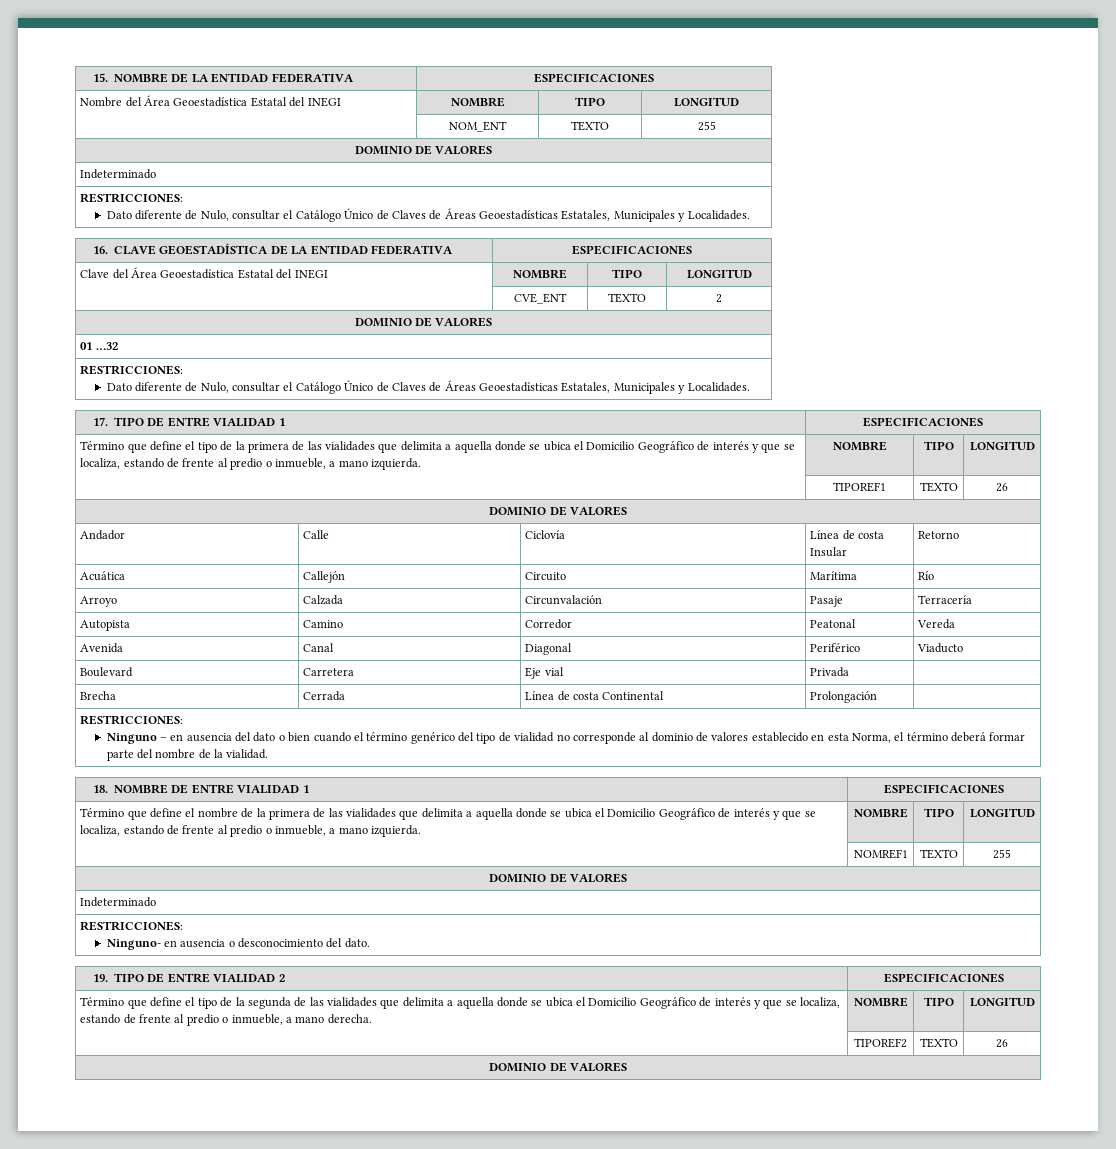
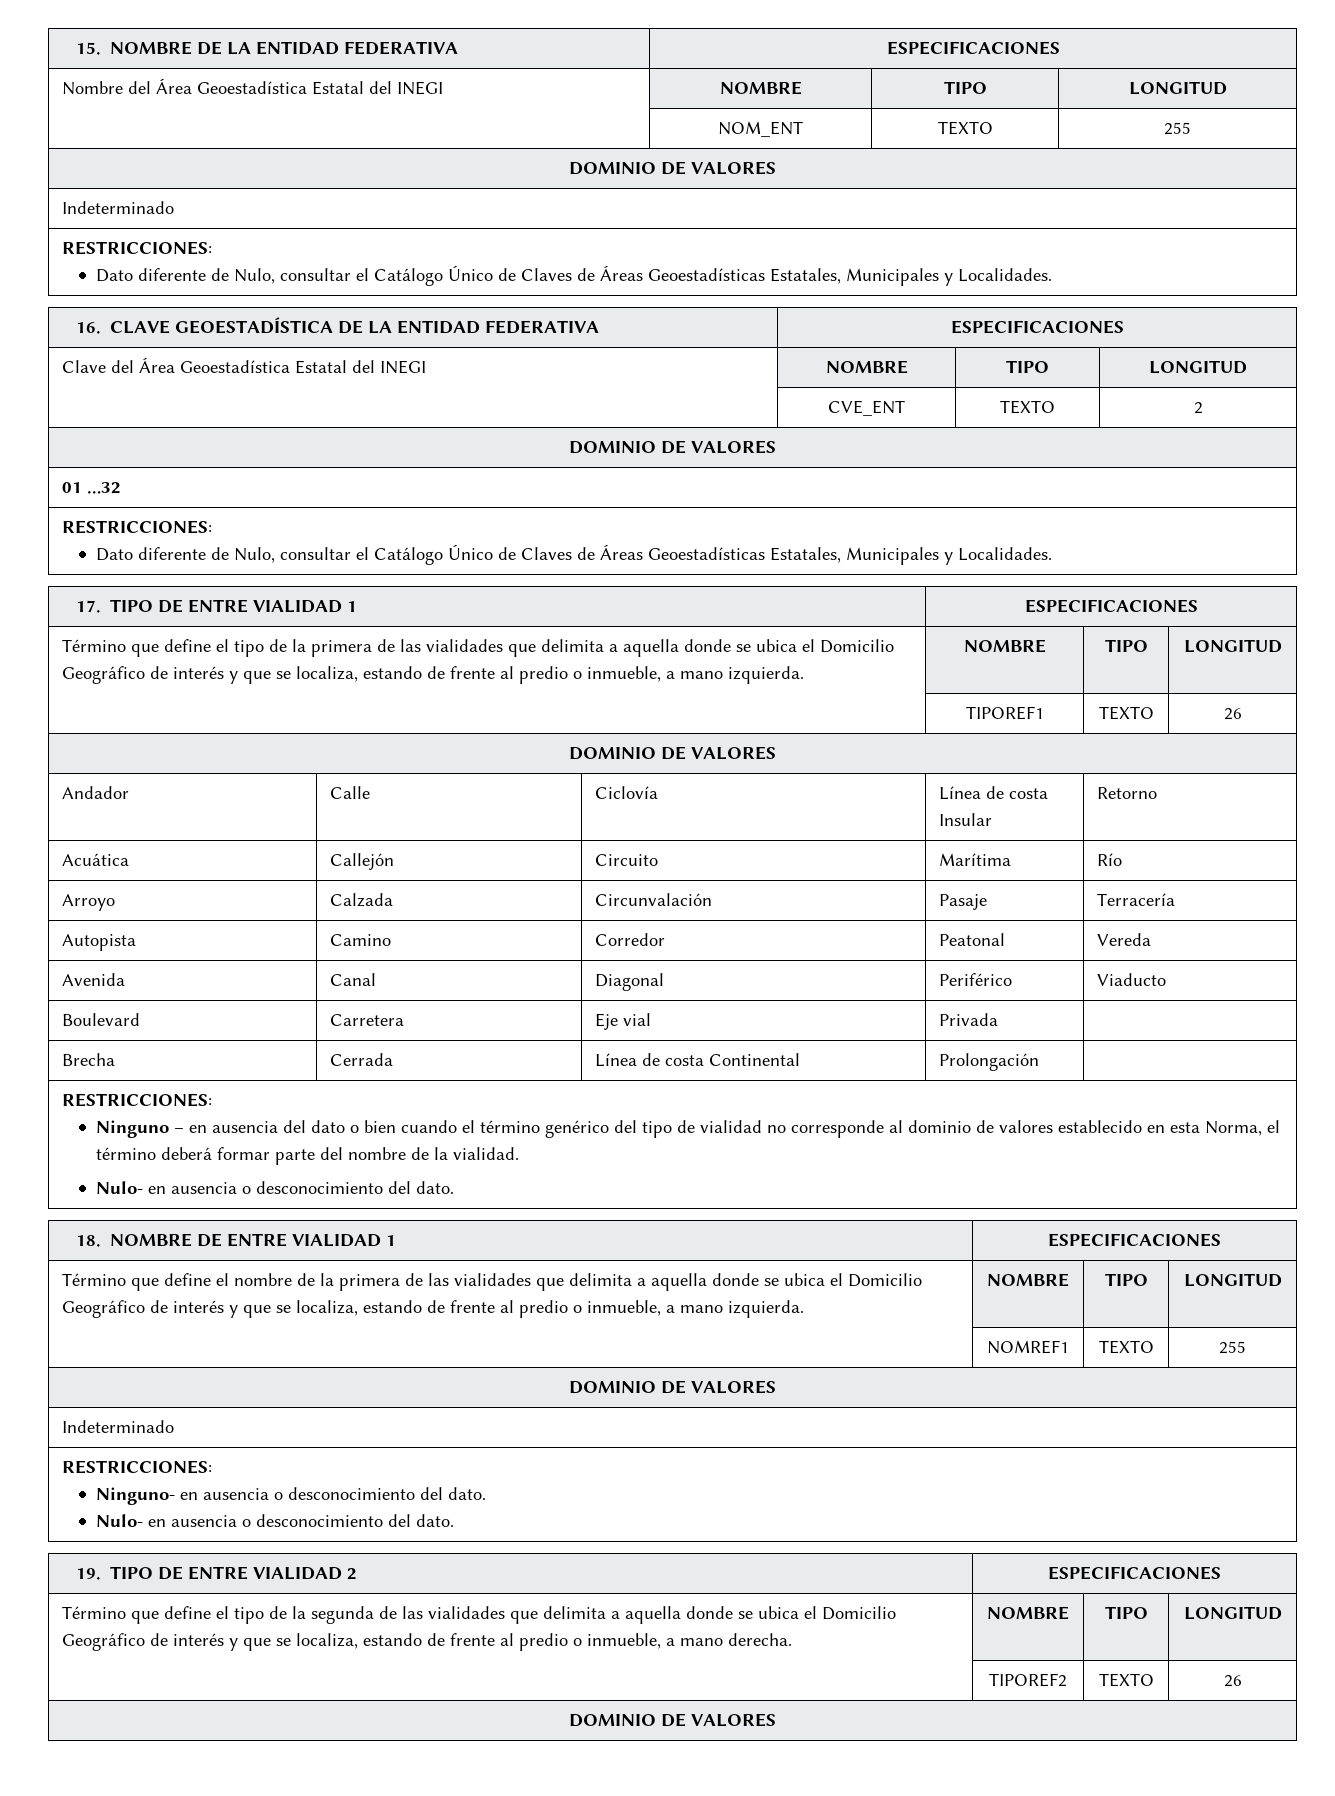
(269, 754) none -> [96,1181,455,1194] // Nulo- en ausencia o desconocimiento del dato.
(370, 943) none -> [96,1514,455,1527] // Nulo- en ausencia o desconocimiento del dato.

